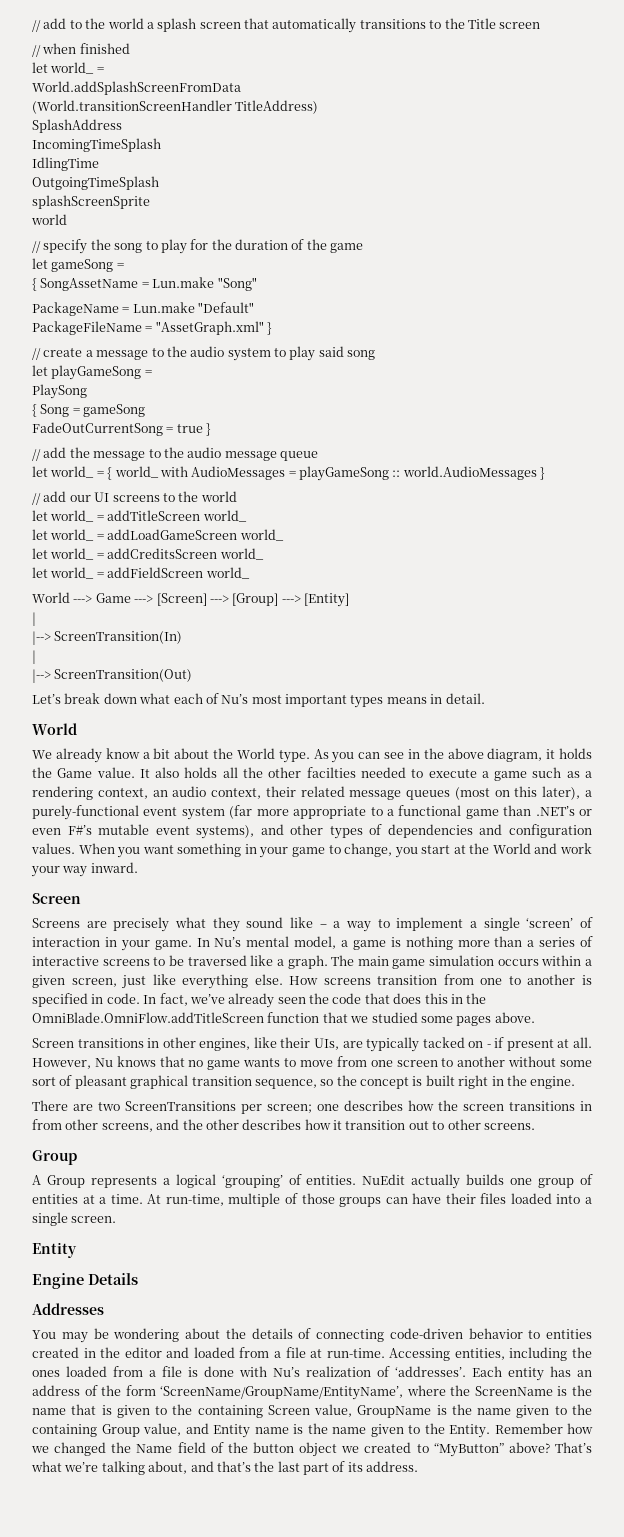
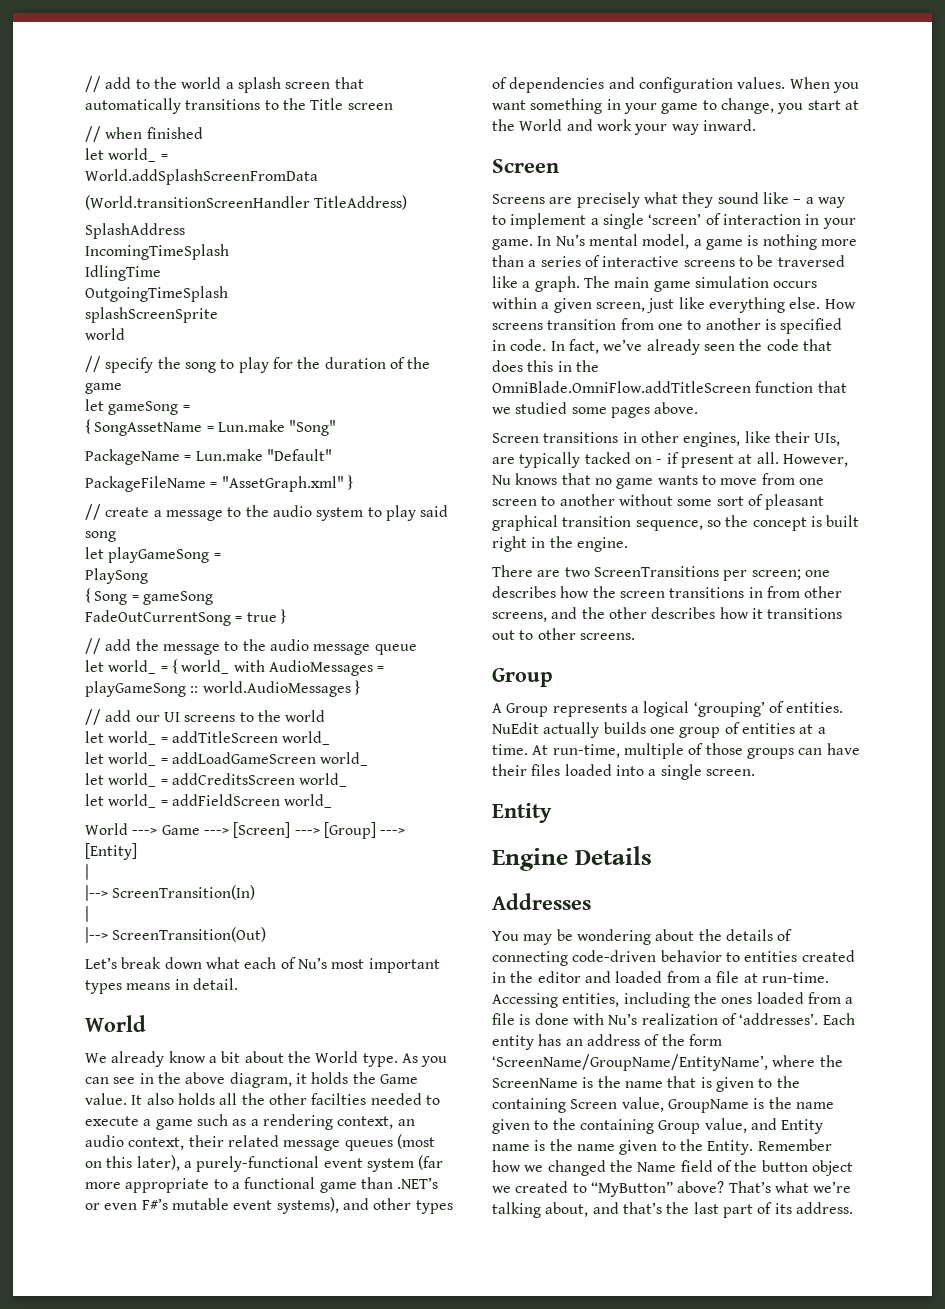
[345,1120,406,1130] transition -> [767,608,843,619] transitions

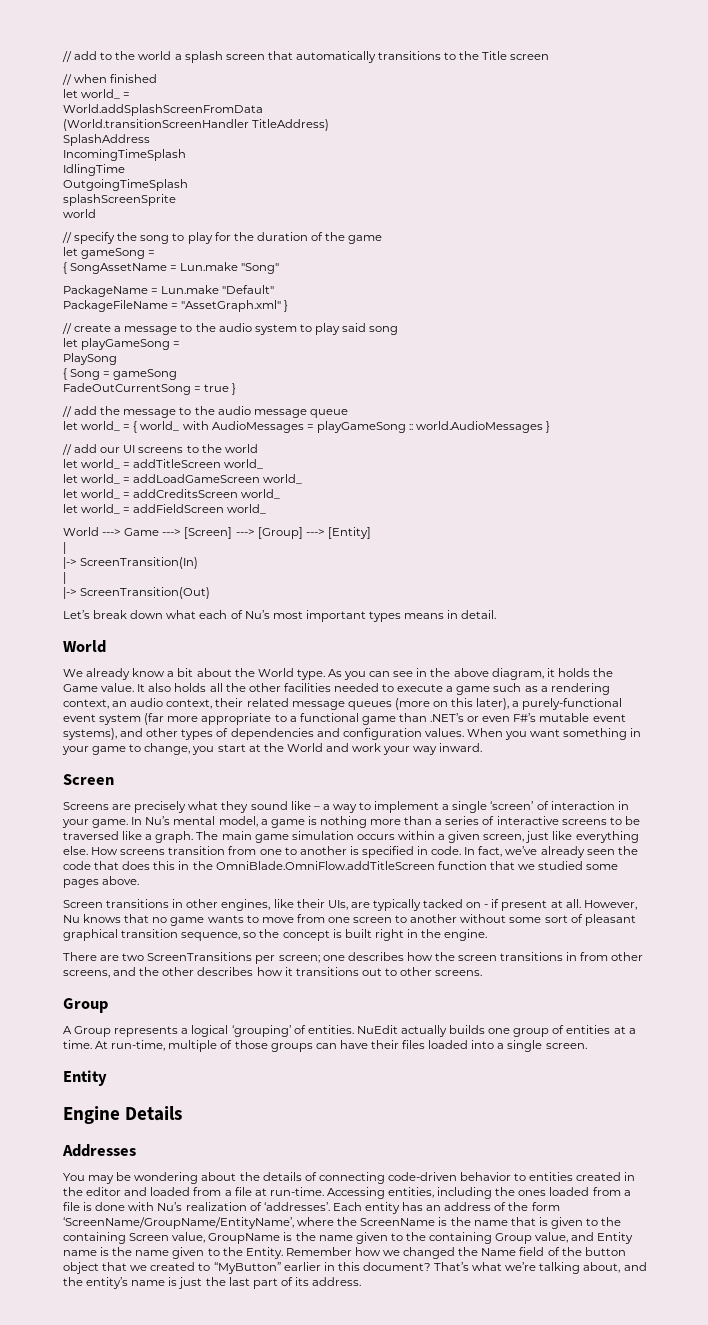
[85,885,108,901] |--> -> [63,557,77,569] |->
[85,927,108,943] |--> -> [63,587,77,599] |->
[311,1093,367,1105] facilties -> [283,683,331,692] facilities
[396,1134,435,1149] (most -> [394,698,430,710] (more
(853, 1168) none -> [102,1262,128,1271] that
[677,1181,725,1193] above? -> [283,1262,431,1271] earlier in this document?
[622,1202,662,1214] that’s -> [63,1277,203,1289] the entity’s name is just

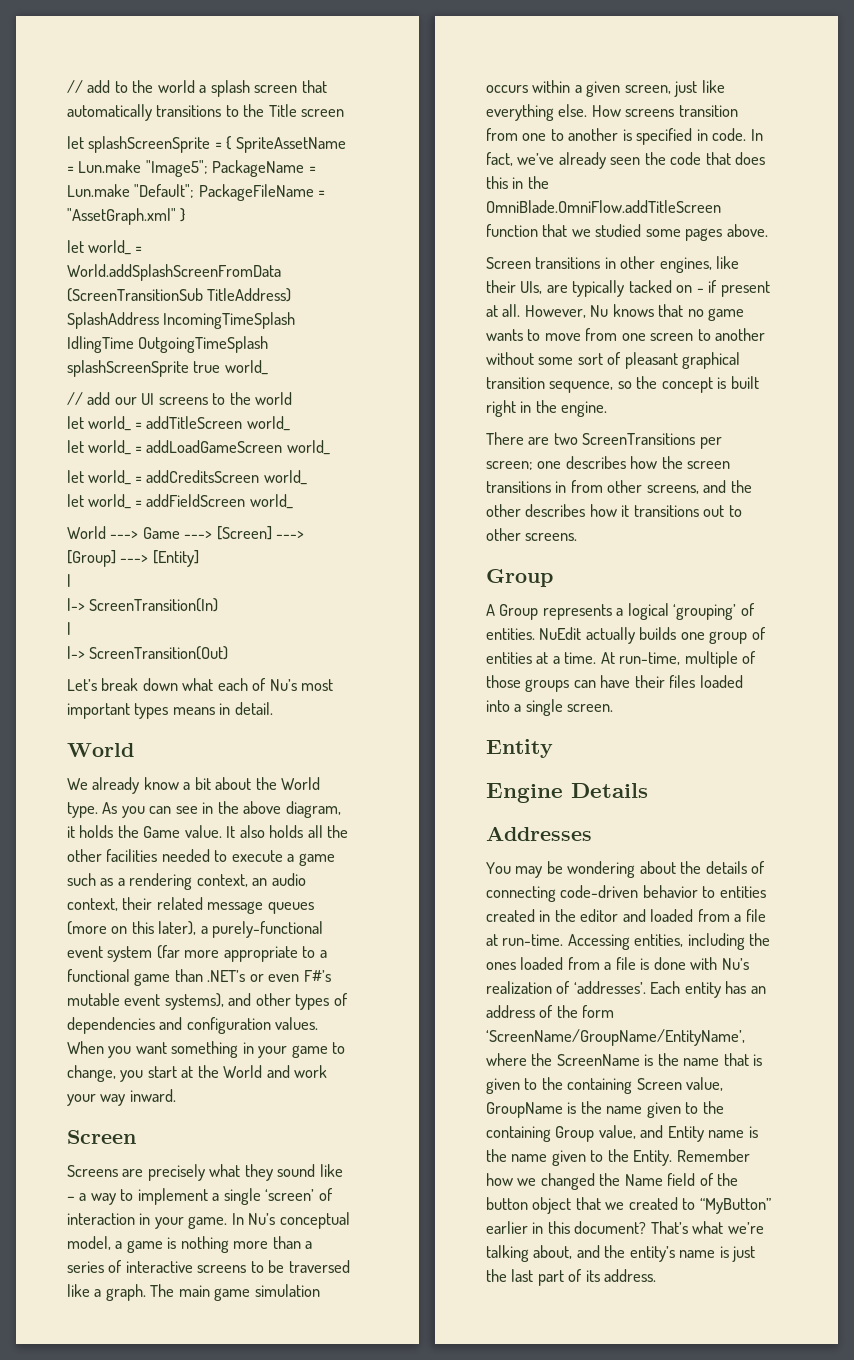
[62,74,158,85] [63,89,131,99] [63,104,263,116] [63,119,330,131] [63,134,150,146] [63,149,186,161] [63,164,125,176] [63,179,188,191] [63,194,176,206] [63,209,96,218] [62,232,383,244] [63,247,156,259] [63,262,280,274] // // when finished // let world_ = // World.addSplashScreenFromData // (World.transitionScreenHandler TitleAddress) // SplashAddress // IncomingTimeSplash // IdlingTime // OutgoingTimeSplash // splashScreenSprite // world // // specify the song to play for the duration of the game // let gameSong = // { SongAssetName = Lun.make "Song" // -> [67,136,346,153] [67,160,208,177] // let splashScreenSprite = { SpriteAssetName = Lun.make "Image5";
[222,285,275,294] "Default" // -> [134,184,195,198] "Default";
[62,323,399,335] [63,338,181,350] [63,353,117,365] [63,368,178,380] [63,383,237,395] [62,406,348,418] [63,421,551,433] // create a message to the audio system to play said song // let playGameSong = // PlaySong // { Song = gameSong // FadeOutCurrentSong = true } // // add the message to the audio message queue // let world_ = { world_ with AudioMessages = playGameSong :: world.AudioMessages } -> [67,240,142,255] [67,264,281,281] [67,288,292,302] [67,312,296,329] [67,336,269,353] [67,360,268,377] let world_ = World.addSplashScreenFromData (ScreenTransitionSub TitleAddress) SplashAddress IncomingTimeSplash IdlingTime OutgoingTimeSplash splashScreenSprite true world_
[173,816,216,825] mental -> [279,1212,350,1229] conceptual

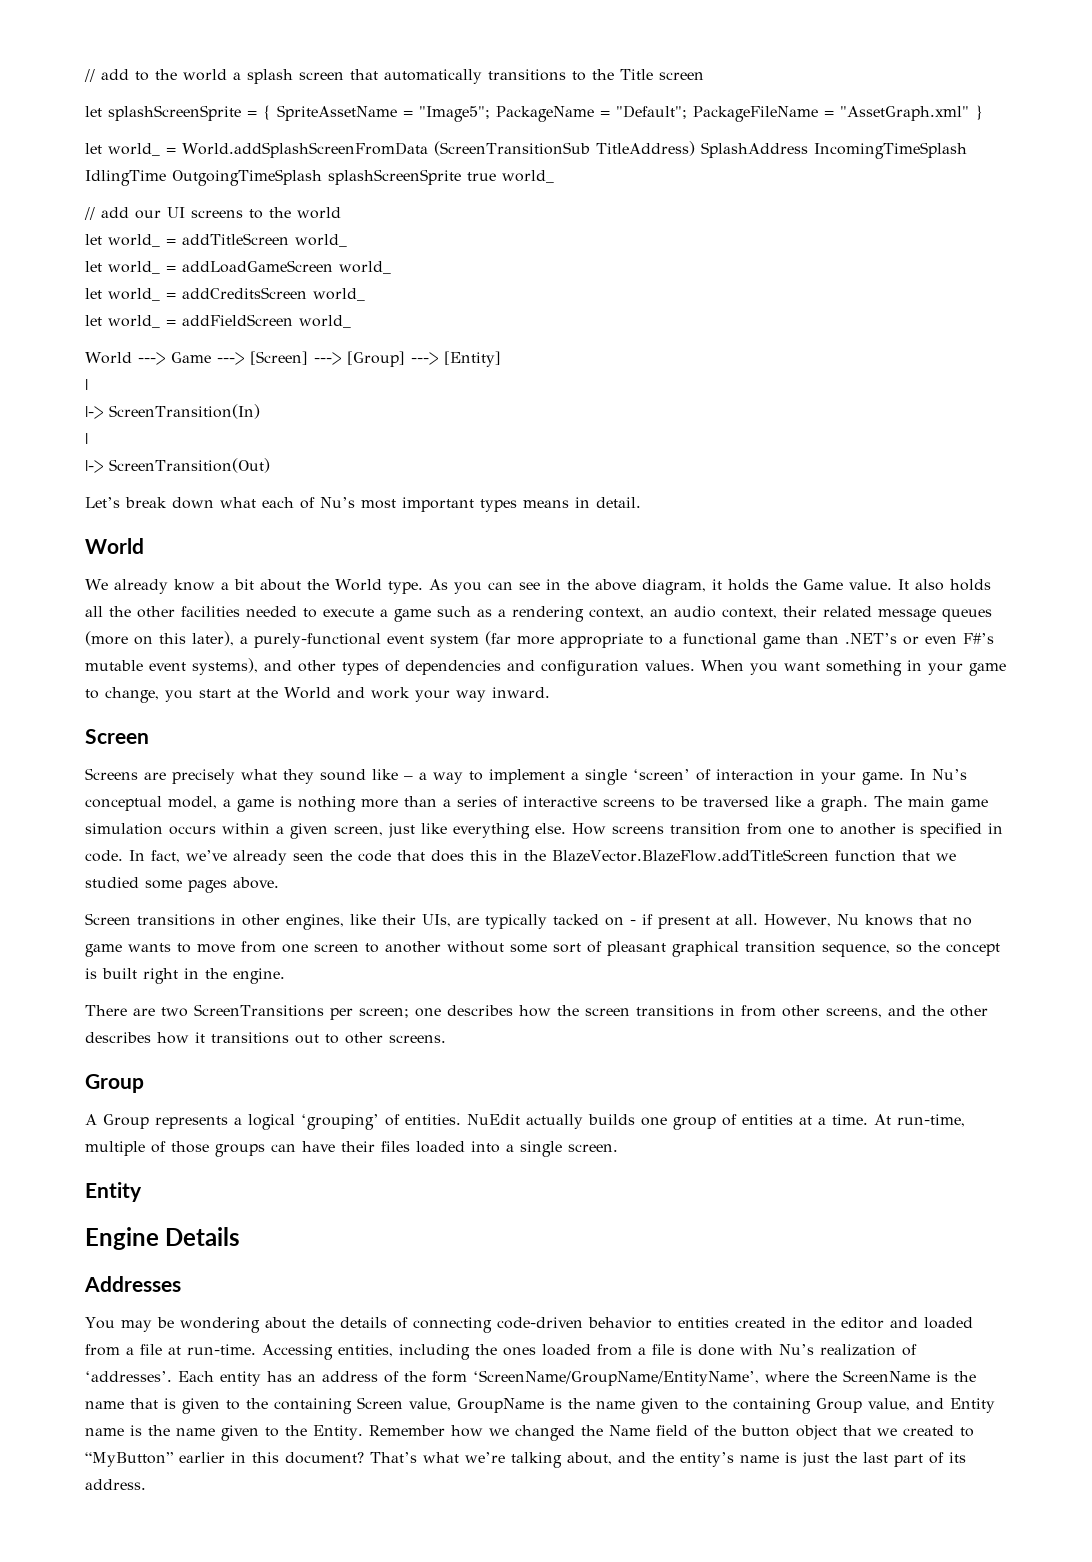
[78,160,142,173] Lun.make -> (413, 114) none
[67,184,130,197] Lun.make -> (610, 114) none
[486,200,721,213] OmniBlade.OmniFlow.addTitleScreen -> [552,849,829,862] BlazeVector.BlazeFlow.addTitleScreen

